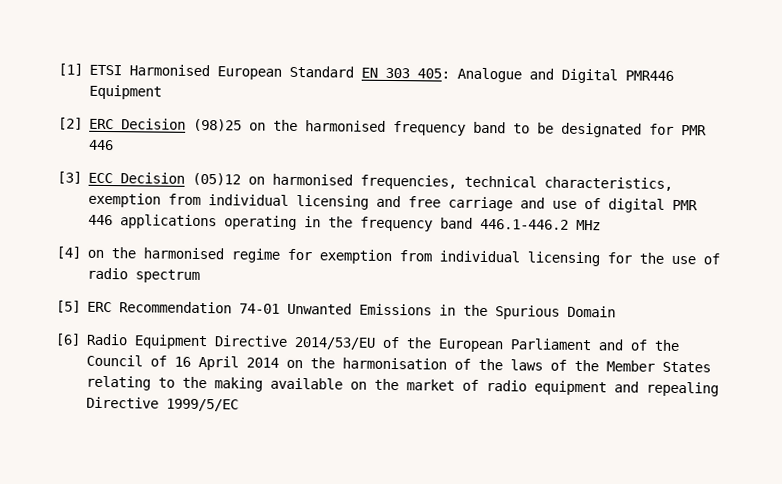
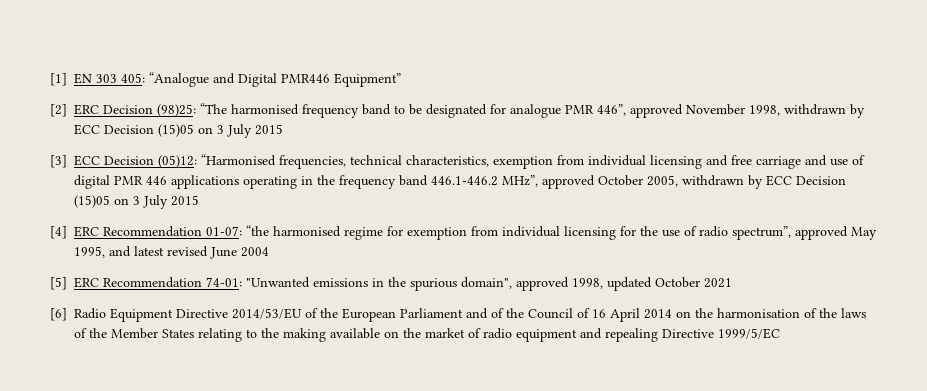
[88,64,354,80] ETSI Harmonised European Standard -> (67, 79) none
[456,67,522,83] Analogue -> [149,72,209,87] “Analogue
[88,84,162,100] Equipment -> [334,73,401,87] Equipment”
[192,118,298,132] (98)25 on the -> [157,103,227,117] (98)25: “The
[680,125,707,136] [87,139,114,151] PMR 446 -> [510,104,865,118] [74,124,283,138] analogue PMR 446”, approved November 1998, withdrawn by ECC Decision (15)05 on 3 July 2015
[191,172,353,186] (05)12 on harmonised -> [158,154,276,168] (05)12: “Harmonised
[575,219,601,231] [56,246,136,259] MHz // [4] on the -> [502,175,846,189] [74,195,199,209] [50,225,269,239] MHz”, approved October 2005, withdrawn by ECC Decision (15)05 on 3 July 2015 // [4] ERC Recommendation 01-07: “the
[134,269,200,283] [56,300,616,320] spectrum // [5] ERC Recommendation 74-01 Unwanted Emissions in the Spurious Domain -> [732,226,877,240] [74,246,269,259] [50,277,732,291] spectrum”, approved May 1995, and latest revised June 2004 // [5] ERC Recommendation 74-01: "Unwanted emissions in the spurious domain", approved 1998, updated October 2021

